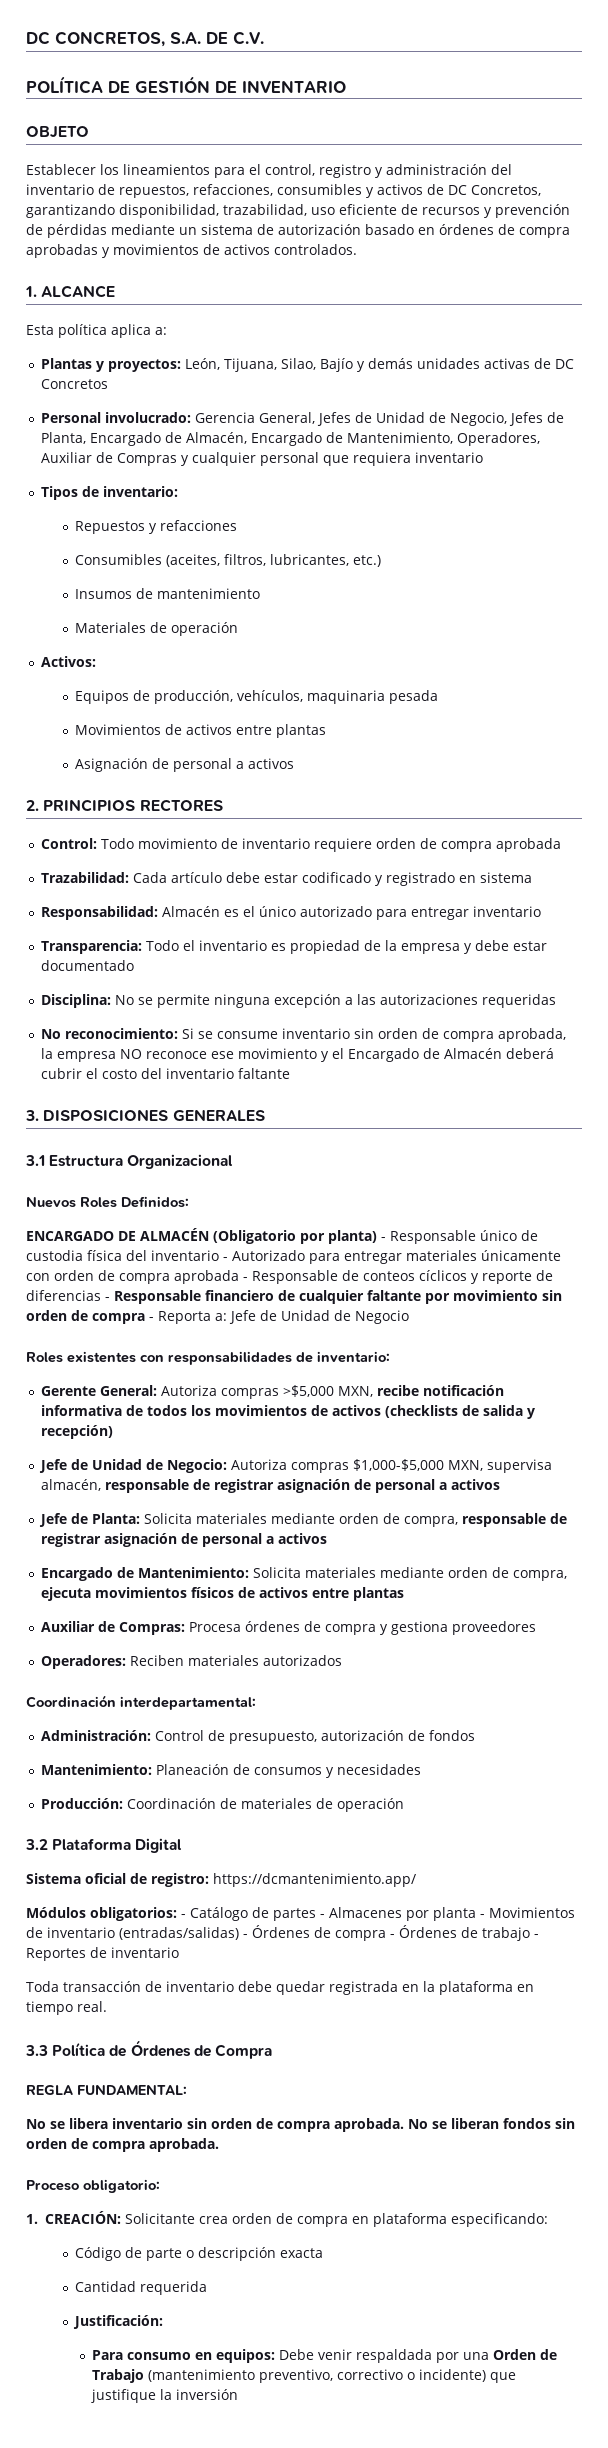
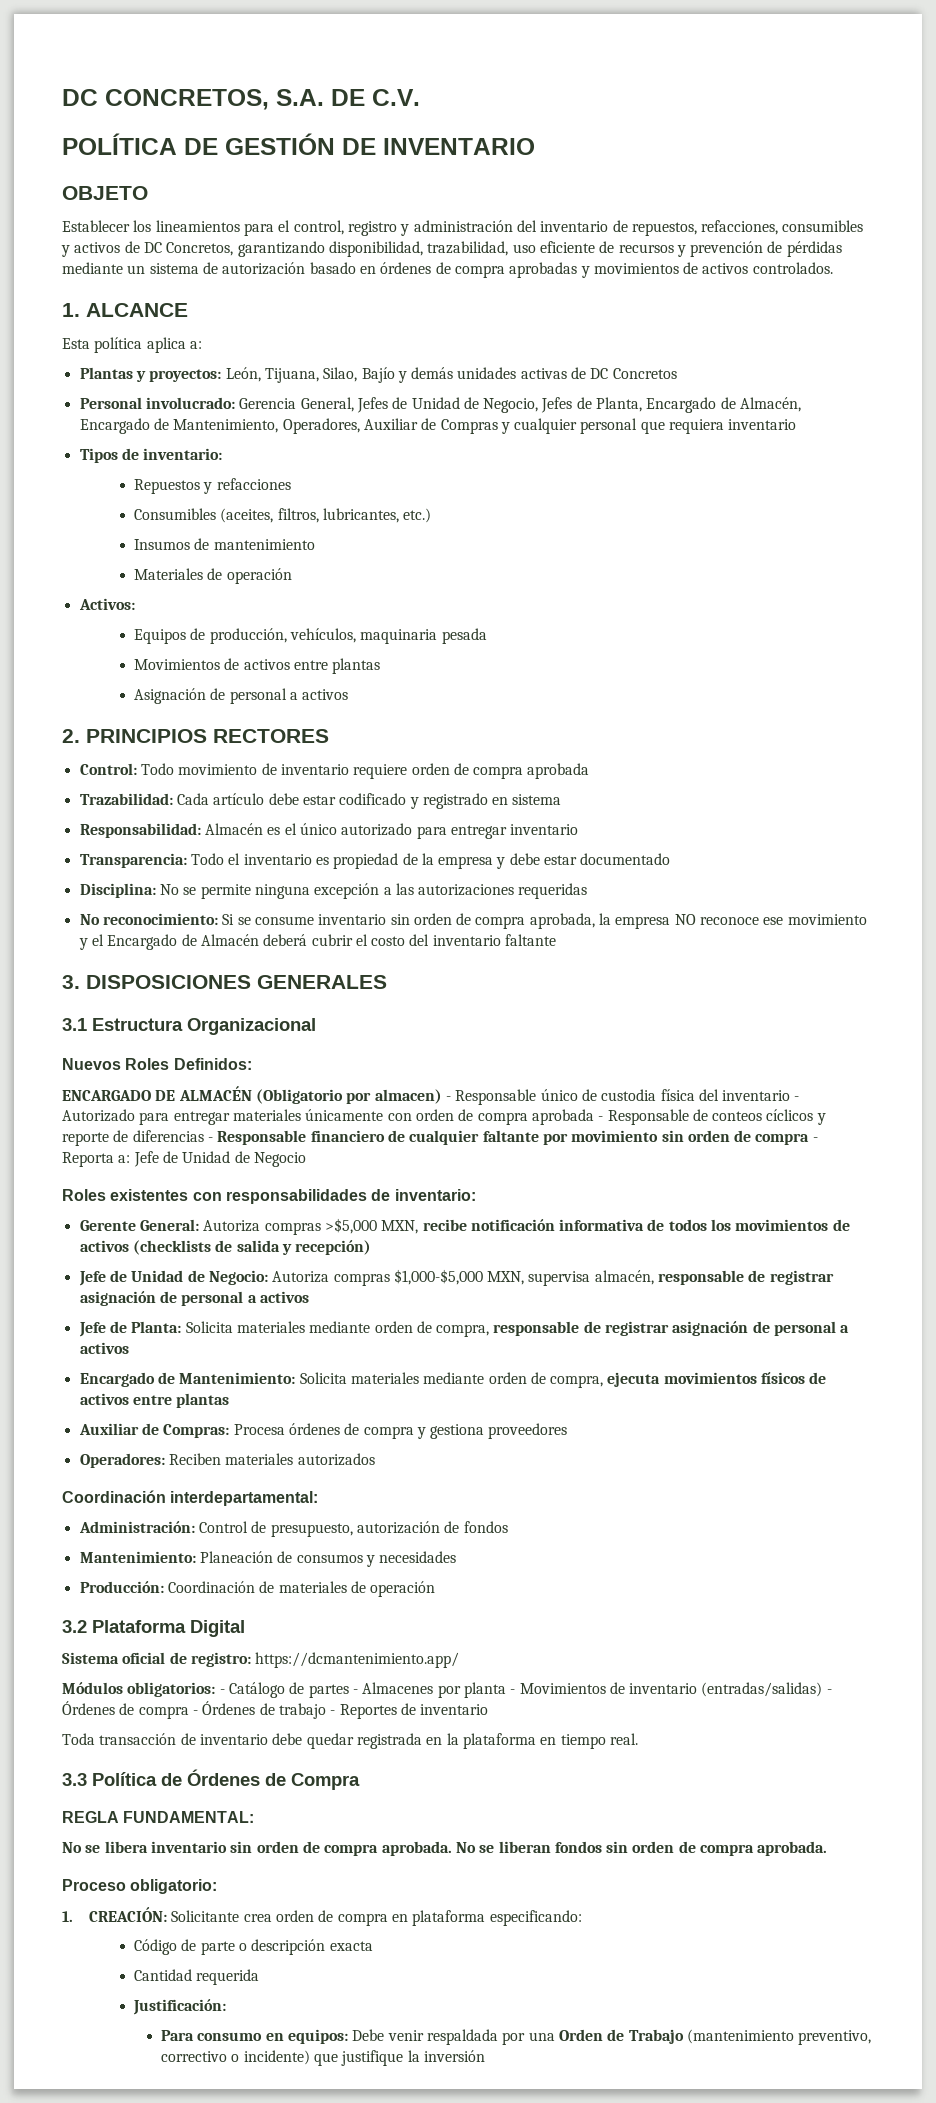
[328,1230,377,1244] planta) -> [374,1089,442,1104] almacen)

